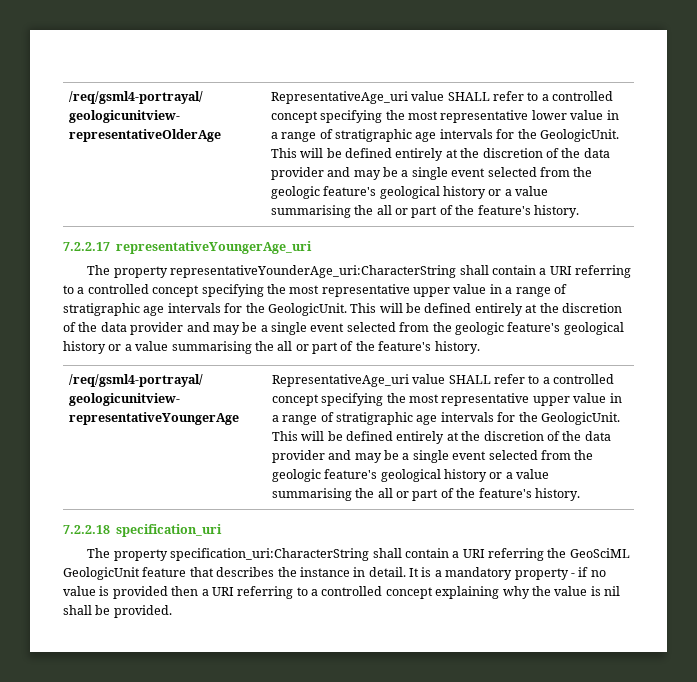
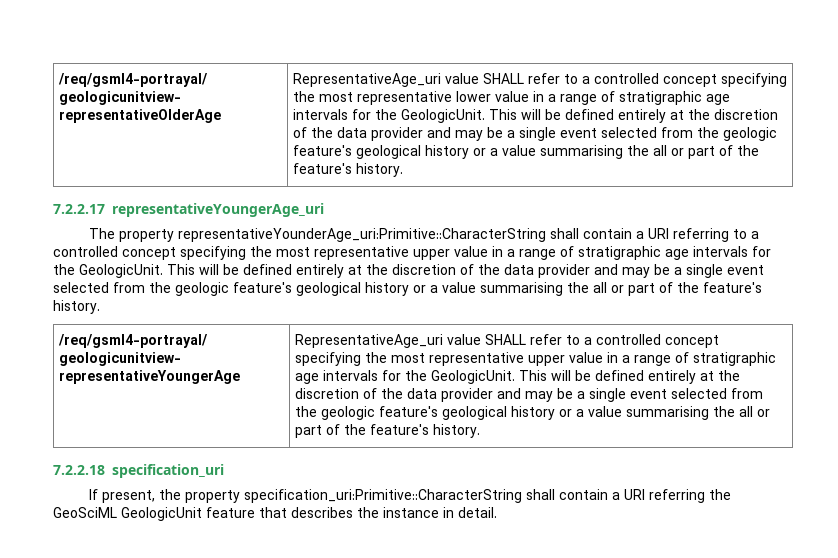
[170,265,457,278] representativeYounderAge_uri:CharacterString -> [177,228,546,242] representativeYounderAge_uri:Primitive::CharacterString
[87,548,370,561] The property specification_uri:CharacterString -> [88,489,522,503] If present, the property specification_uri:Primitive::CharacterString
[409,567,606,580] [63,586,620,599] [63,605,172,618] It is a mandatory property - if no value is provided then a URI referring to a controlled concept explaining why the value is nil shall be provided. -> (497, 512) none

